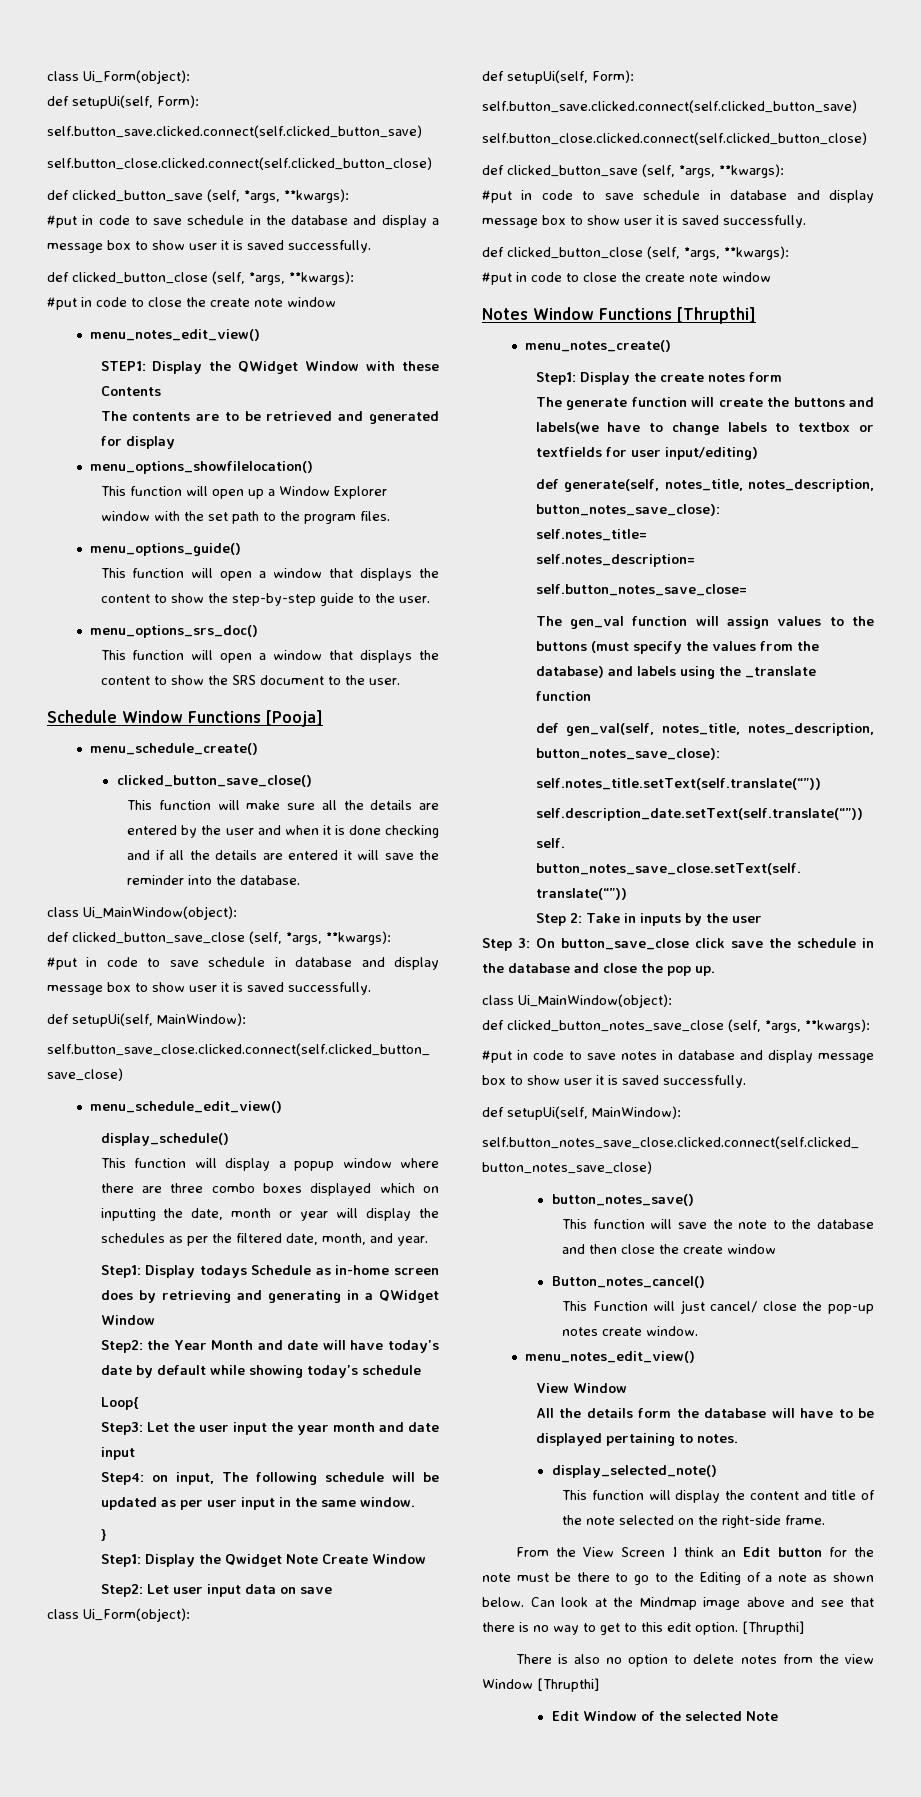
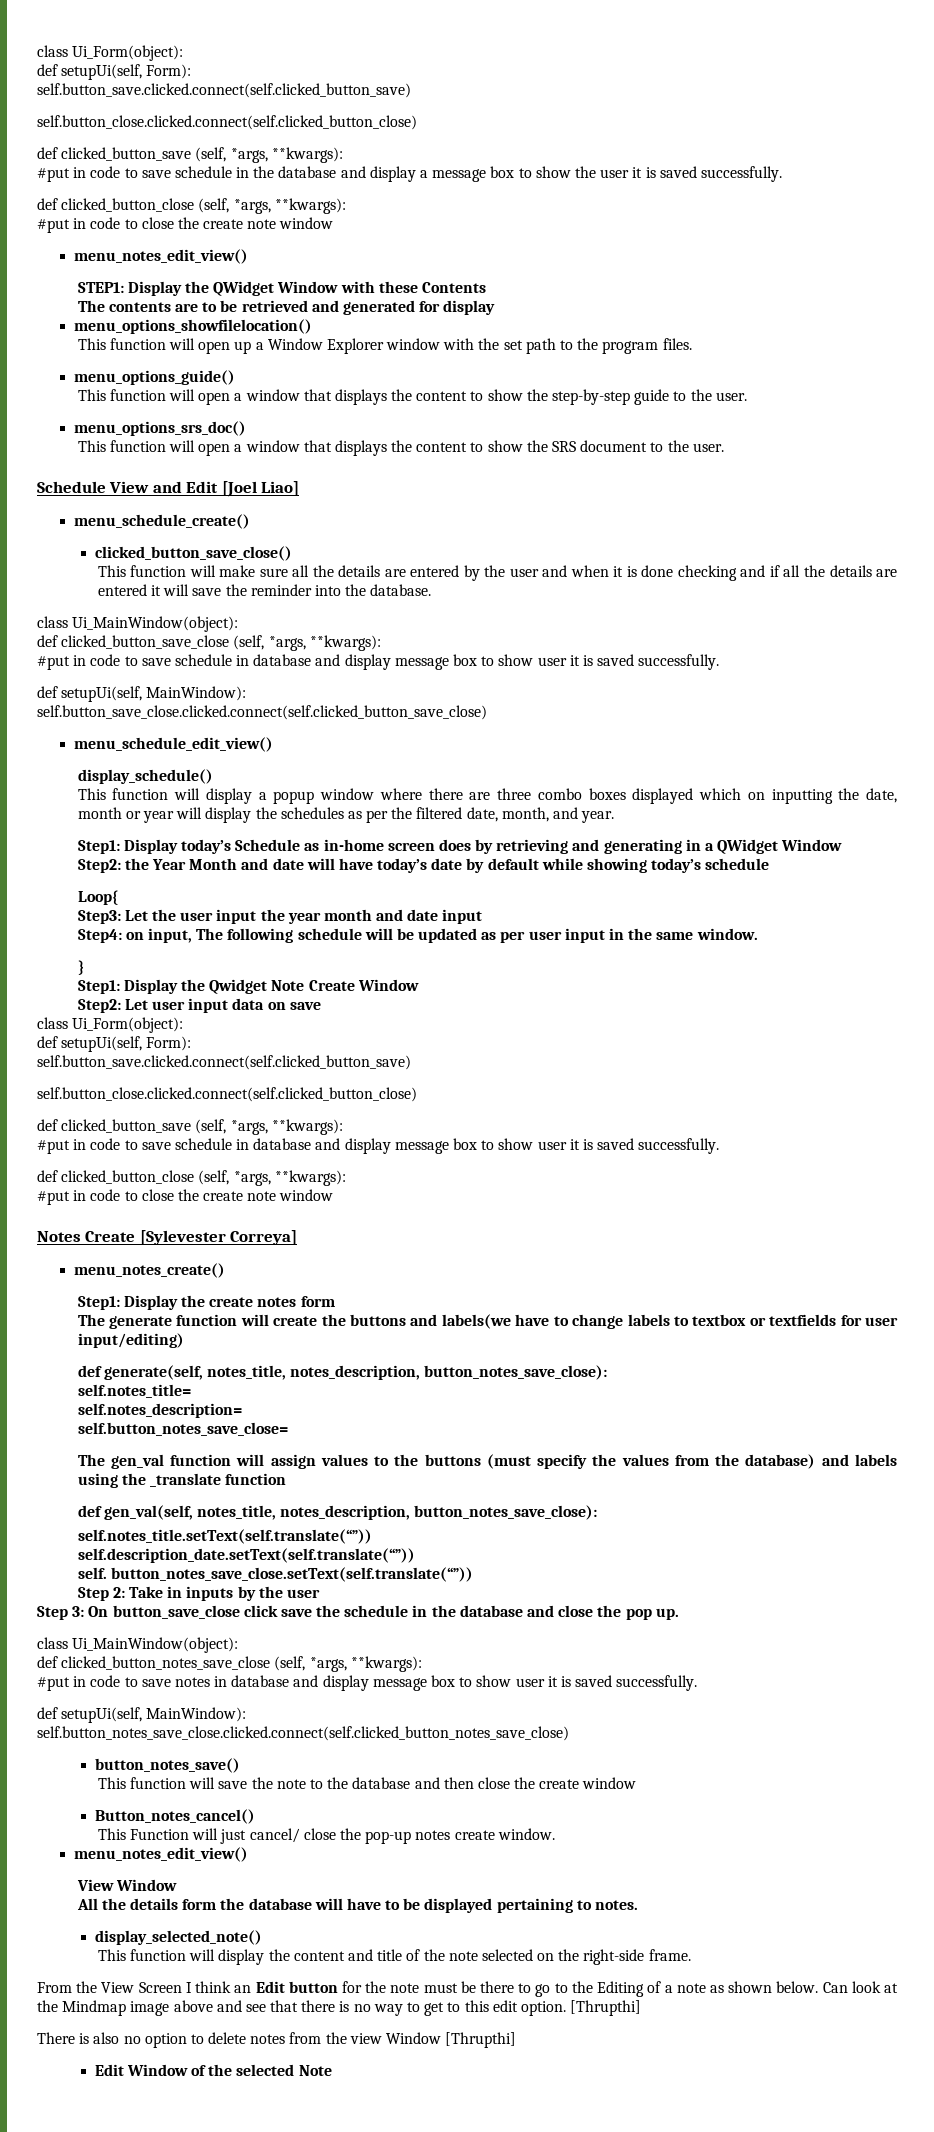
(185, 245) none -> [574,166,596,178] the
[122,710,323,727] Window Functions [Pooja] -> [109,481,300,497] View and Edit [Joel Liao]
[199,1265,247,1278] todays -> [180,839,231,854] today’s
[533,307,756,324] Window Functions [Thrupthi] -> [85,1230,298,1245] Create [Sylevester Correya]

